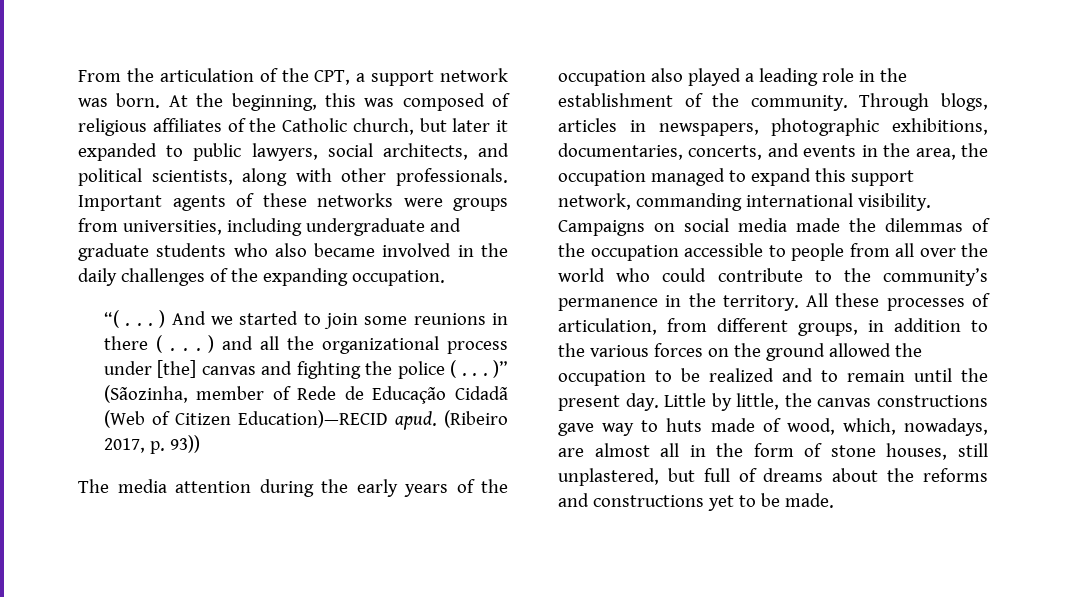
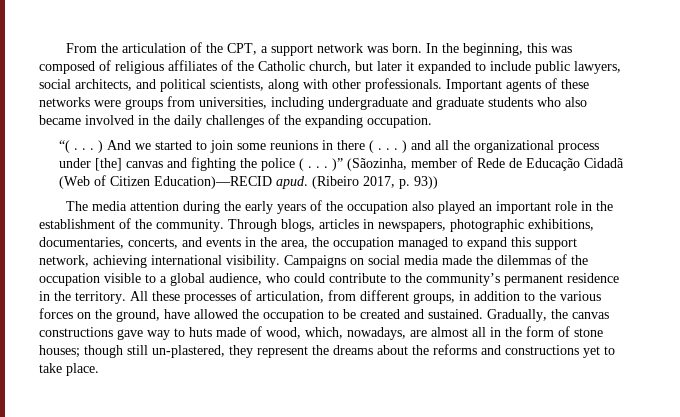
[168,95,188,107] At -> [426,43,439,53] In
(184, 151) none -> [490,61,531,71] include
[744,68,818,86] a leading -> [479,201,552,214] an important
[635,193,742,211] commanding -> [93,255,147,268] achieving
[684,243,988,261] [558,268,605,282] accessible to people from all over the world -> [104,273,262,286] visible to a global audience,
[558,298,658,311] permanence -> [504,273,619,286] permanent residence
[765,343,825,361] ground -> [116,309,190,322] ground, have
[709,368,988,382] [558,393,780,411] realized and to remain until the present day. Little by little, -> [360,309,547,322] created and sustained. Gradually,
[886,443,988,460] [558,468,757,486] houses, still unplastered, but full of -> [39,345,329,358] houses; though still un-plastered, they represent the
[760,493,834,508] be made. -> [39,363,99,376] take place.

